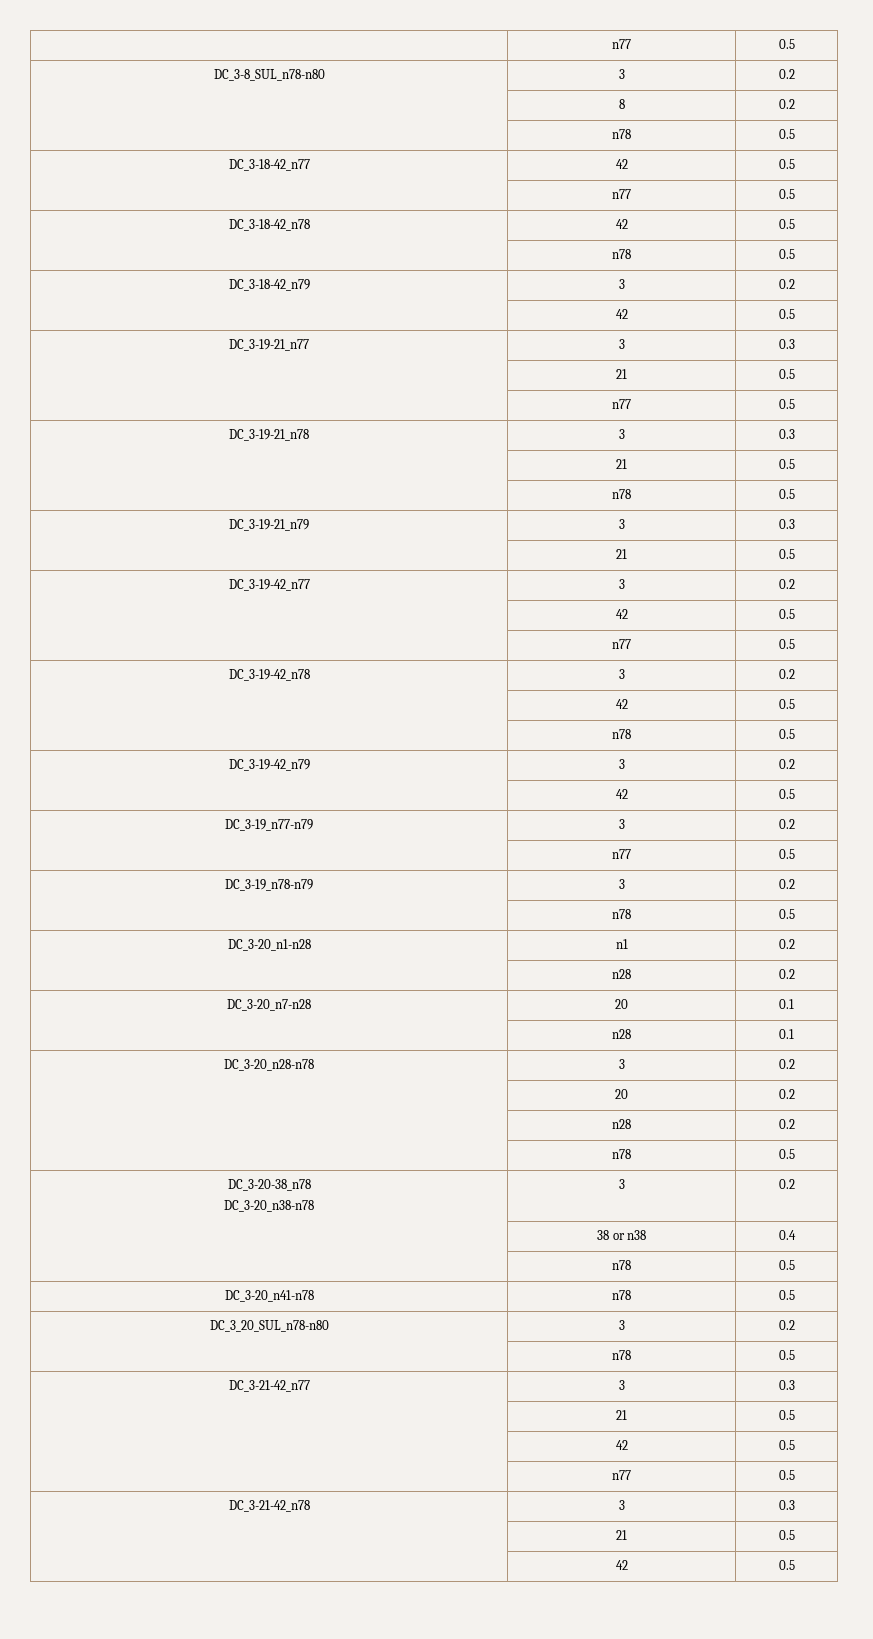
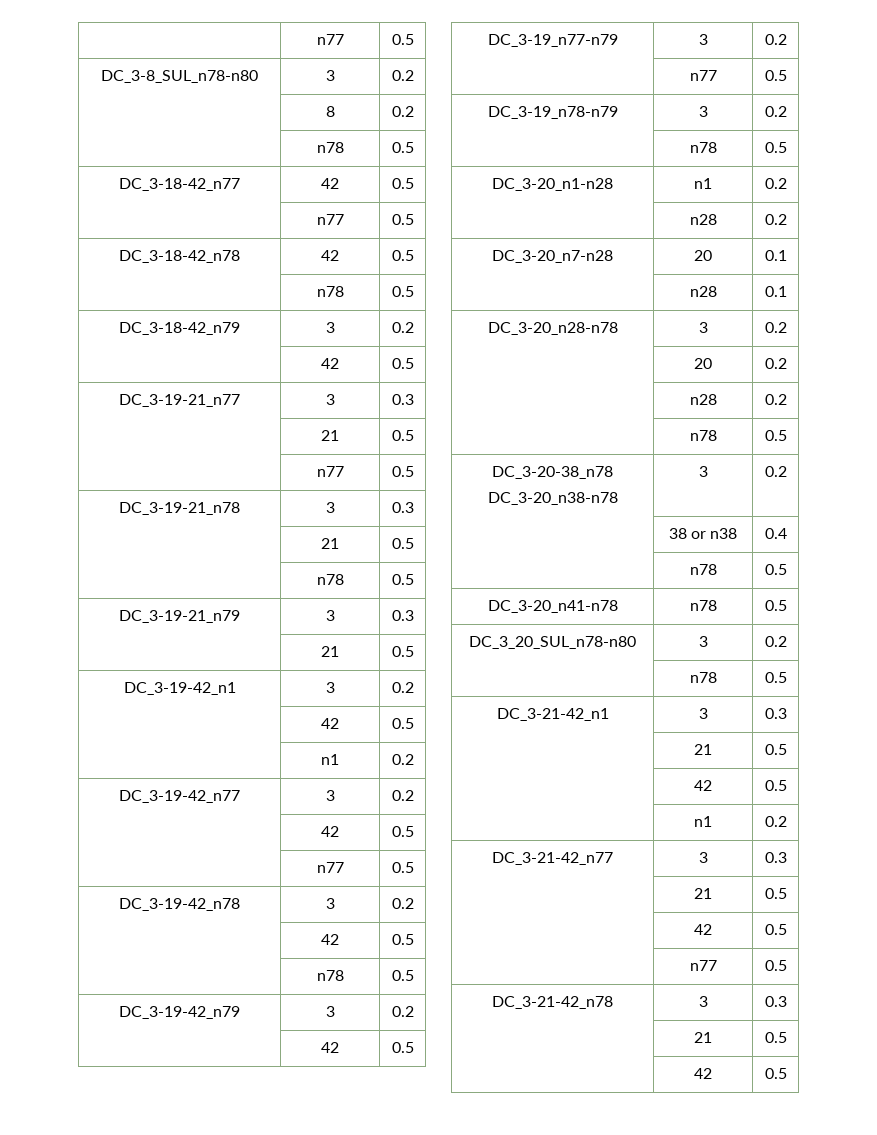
(795, 554) none -> [123,682,236,695] [325,682,335,693] [391,682,414,693] [321,718,339,729] [391,718,414,729] [321,754,339,765] [391,754,414,765] // DC_3-19-42_n1 | 3 | 0.2 // | 42 | 0.5 // | n1 | 0.2
(795, 1355) none -> [496,708,609,721] [698,708,708,719] [764,708,787,719] [694,744,712,755] [764,744,787,755] [694,780,712,791] [764,780,787,791] [694,816,712,827] [764,816,787,827] // DC_3-21-42_n1 | 3 | 0.3 // | 21 | 0.5 // | 42 | 0.5 // | n1 | 0.2

